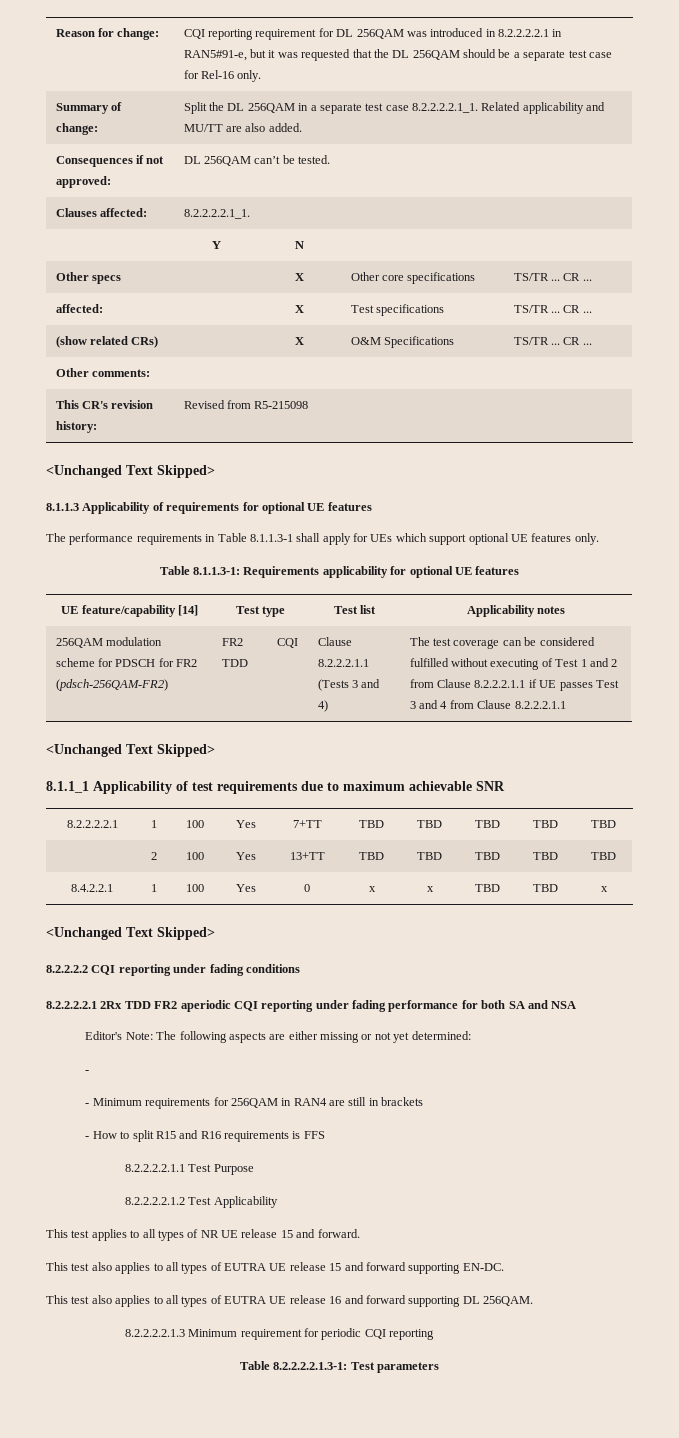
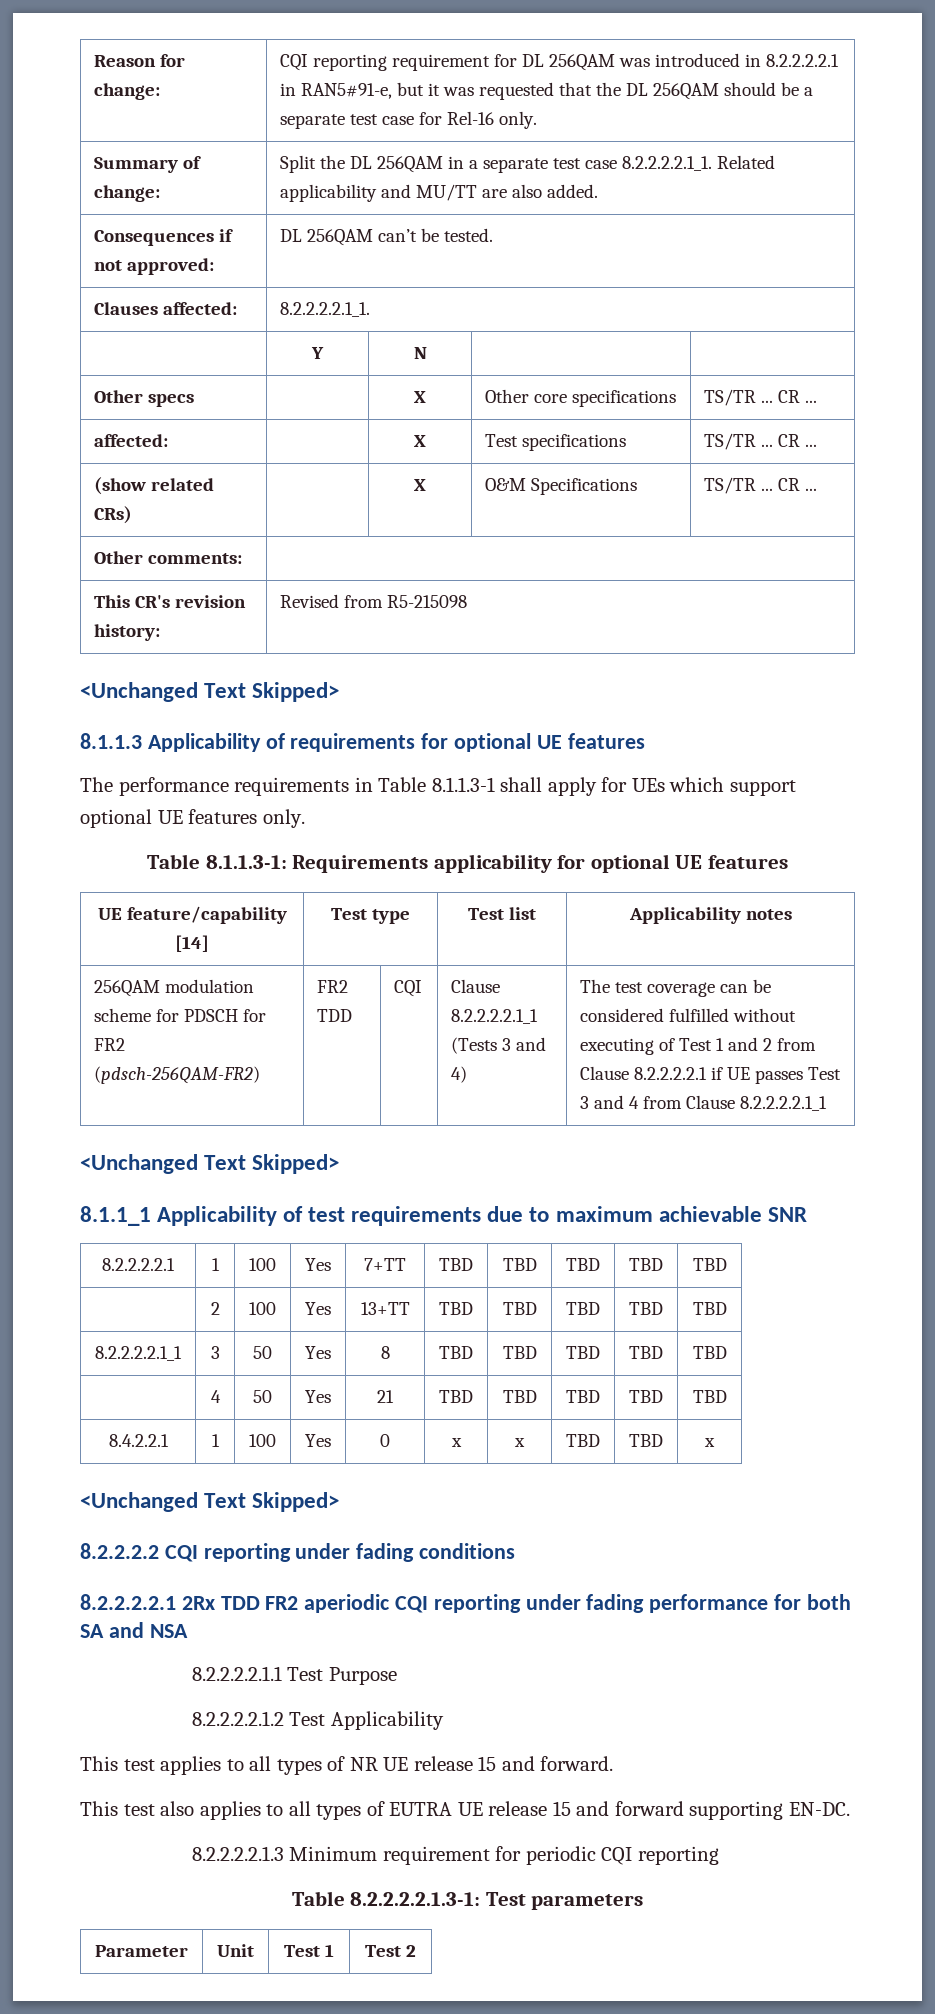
[317,659,369,667] 8.2.2.2.1.1 -> [451,1009,539,1024] 8.2.2.2.2.1_1
[474,680,526,688] 8.2.2.2.1.1 -> [634,1067,708,1080] 8.2.2.2.2.1
[514,701,566,709] 8.2.2.2.1.1 -> [740,1096,828,1111] 8.2.2.2.2.1_1
(616, 856) none -> [95,1346,182,1361] [210,1346,220,1359] [253,1346,272,1359] [305,1346,331,1359] [380,1346,390,1359] [439,1346,473,1359] [502,1346,537,1359] [566,1346,600,1359] [629,1346,663,1359] [692,1346,727,1359] [210,1390,221,1403] [253,1390,272,1403] [305,1390,331,1403] [377,1390,394,1403] [439,1390,473,1403] [502,1390,537,1403] [566,1390,600,1403] [629,1390,663,1403] [692,1390,727,1403] // 8.2.2.2.2.1_1 | 3 | 50 | Yes | 8 | TBD | TBD | TBD | TBD | TBD // | 4 | 50 | Yes | 21 | TBD | TBD | TBD | TBD | TBD
[85,1031,471,1043] [85,1070,90,1073] [85,1097,424,1109] [85,1130,325,1142] // Editor's Note: The following aspects are either missing or not yet determined: // - // - Minimum requirements for 256QAM in RAN4 are still in brackets // - How to split R15 and R16 requirements is FFS -> (188, 1631) none
[46,1295,533,1307] // This test also applies to all types of EUTRA UE release 16 and forward supporting DL 256QAM. -> (851, 1809) none
(440, 1367) none -> [95,1945,188,1957] [217,1944,254,1957] [284,1944,334,1957] [365,1945,416,1957] // Parameter | Unit | Test 1 | Test 2

